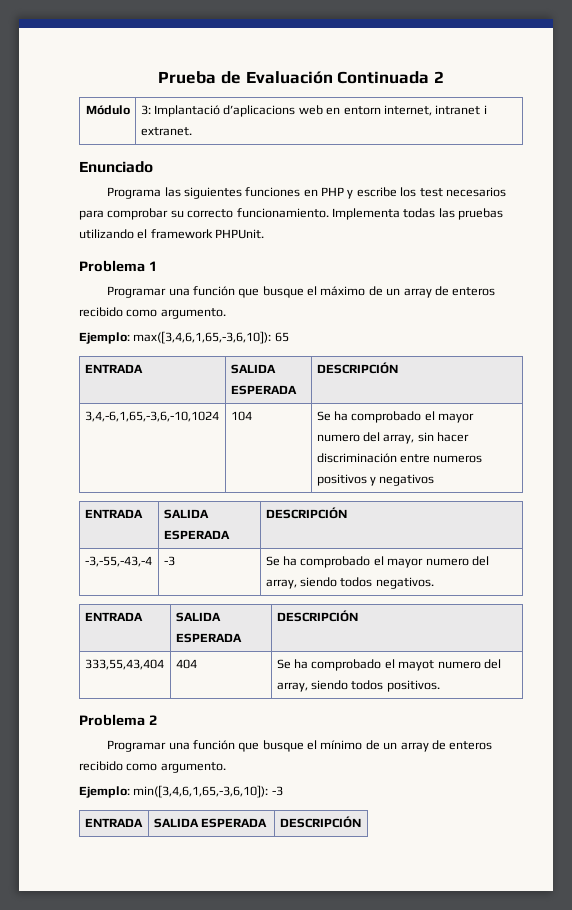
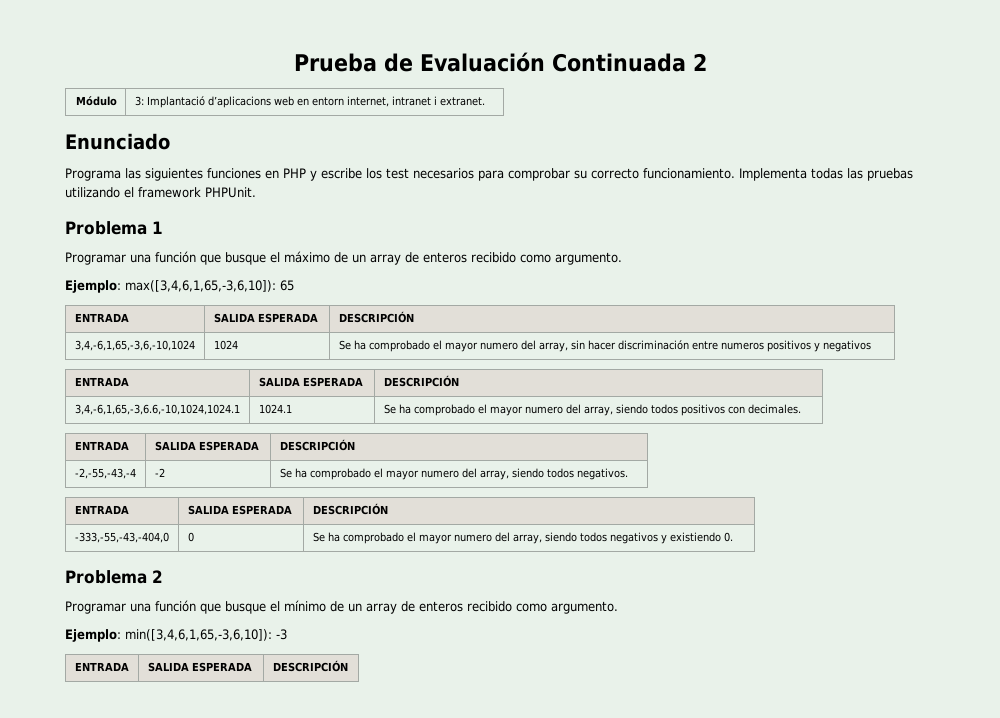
[230,411,252,421] 104 -> [213,340,238,350] 1024
[84,556,152,567] [163,556,175,566] -3,-55,-43,-4 | -3 -> [74,404,240,415] [258,404,292,414] [383,404,801,416] [74,441,129,450] [154,441,259,451] [279,439,355,451] [74,468,136,479] [154,468,165,477] 3,4,-6,1,65,-3,6.6,-10,1024,1024.1 | 1024.1 | Se ha comprobado el mayor numero del array, siendo todos positivos con decimales. // ENTRADA | SALIDA ESPERADA | DESCRIPCIÓN // -2,-55,-43,-4 | -2
[84,659,164,670] [175,659,197,669] [276,659,501,671] [276,680,440,692] 333,55,43,404 | 404 | Se ha comprobado el mayot numero del array, siendo todos positivos. -> [74,532,169,543] [187,532,194,542] [312,532,733,544] -333,-55,-43,-404,0 | 0 | Se ha comprobado el mayor numero del array, siendo todos negativos y existiendo 0.

